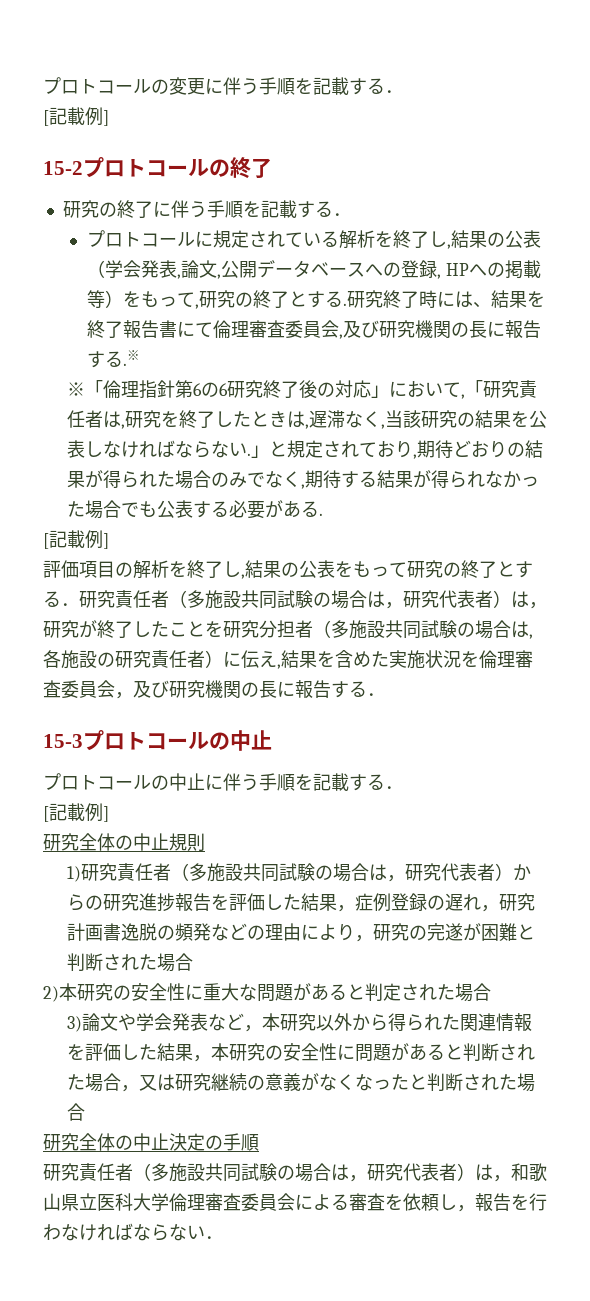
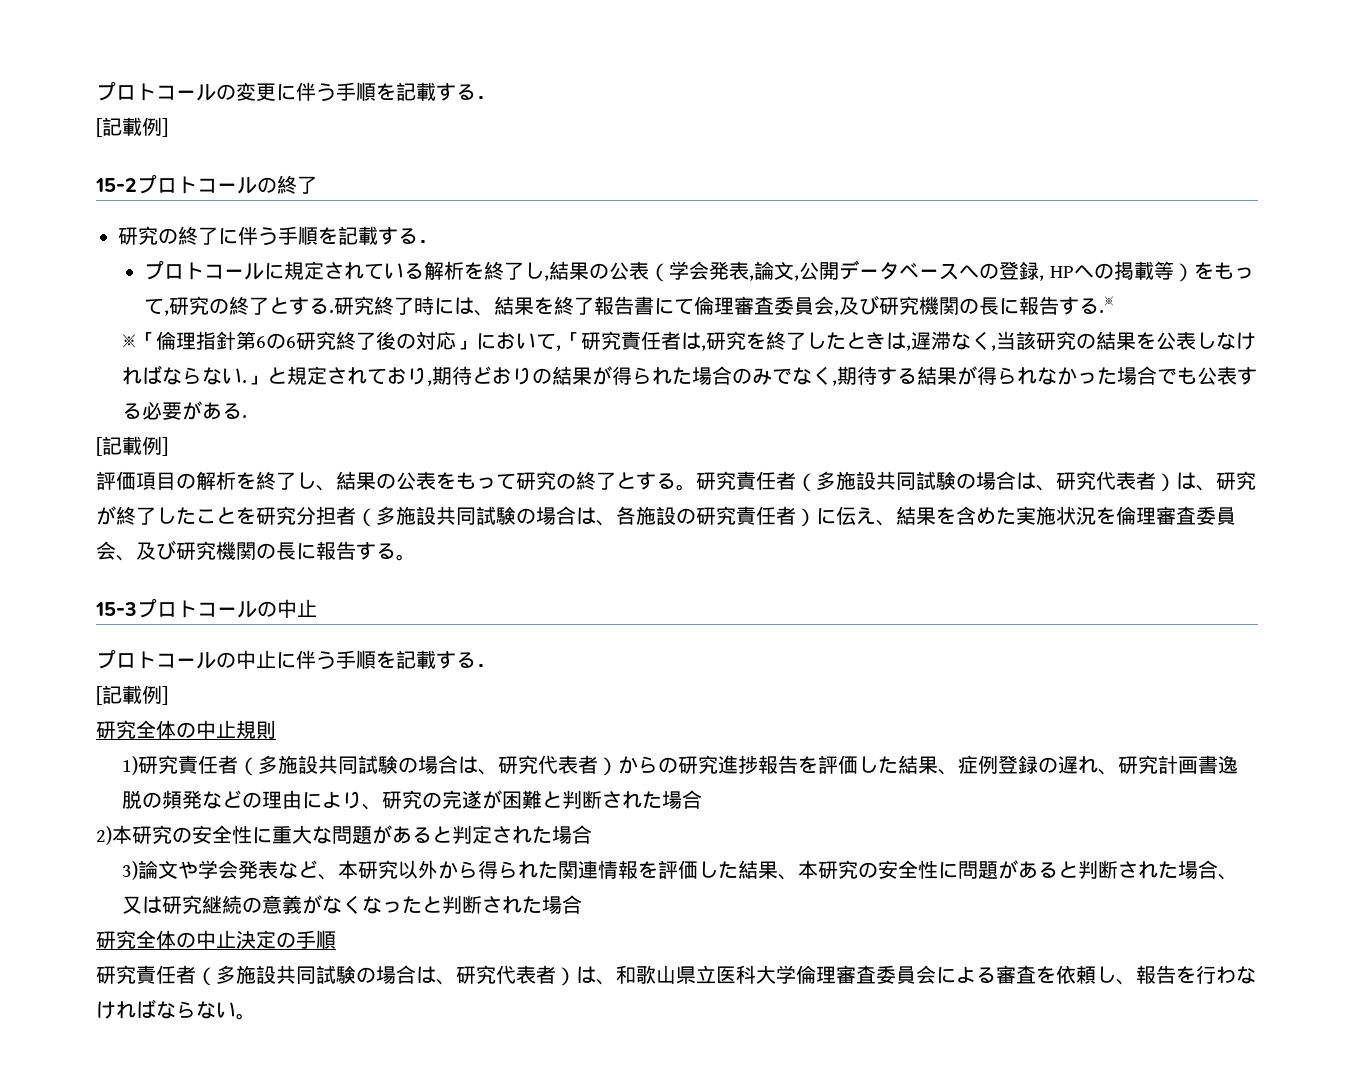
[241,574,245,579] , -> [316,485,336,491] 、
[61,590,547,609] ．研究責任者（多施設共同試験の場合は，研究代表者）は， -> [676,471,1216,492] 。研究責任者（多施設共同試験の場合は、研究代表者）は、
[529,634,533,639] , -> [596,520,616,526] 、
[277,664,281,669] , -> [876,520,896,526] 、
[115,680,385,699] ，及び研究機関の長に報告する． -> [116,540,416,561] 、及び研究機関の長に報告する。
[386,875,405,882] ， -> [478,769,499,775] 、
[336,905,355,912] ， -> [938,769,959,775] 、
[480,905,499,912] ， -> [1098,769,1119,775] 、
[354,935,373,942] ， -> [362,804,383,810] 、
[243,1025,262,1032] ， -> [318,874,339,880] 、
[192,1055,211,1062] ， -> [778,874,799,880] 、
[120,1085,139,1092] ， -> [1218,874,1239,880] 、
[349,1163,511,1182] ，研究代表者）は， -> [436,965,616,986] 、研究代表者）は、
[457,1205,475,1212] ， -> [1116,979,1136,985] 、
[205,1236,223,1239] ． -> [236,1013,256,1020] 。

